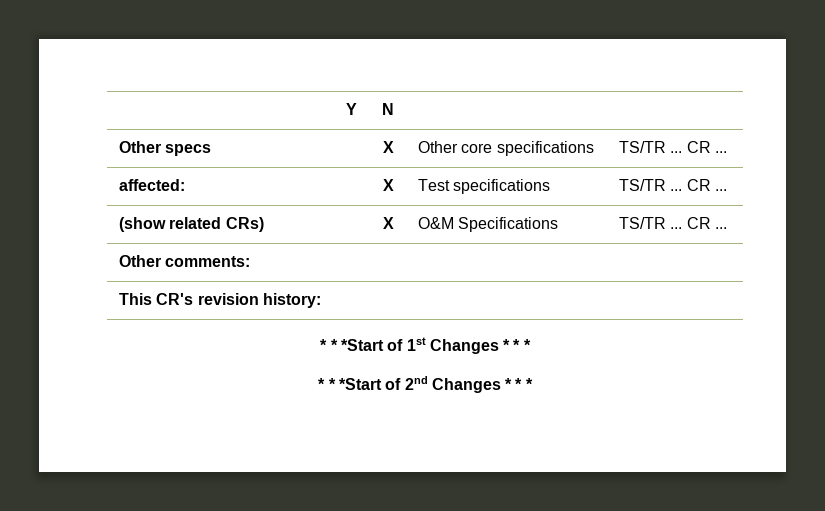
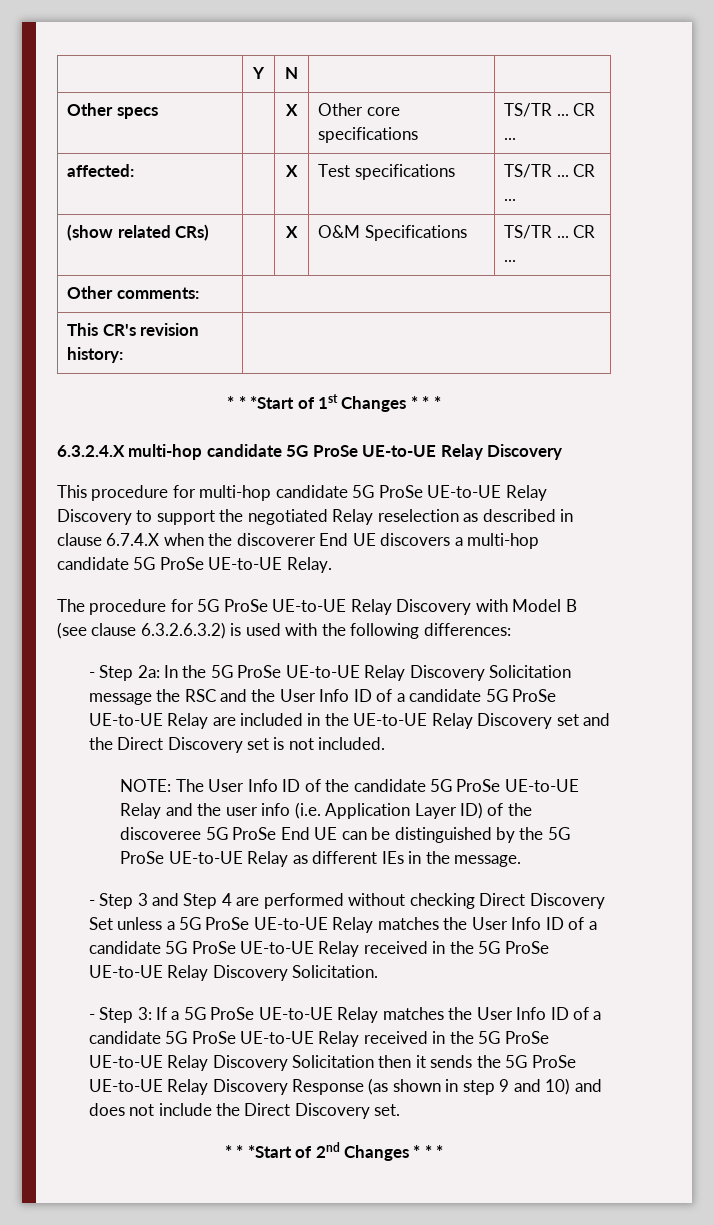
(531, 345) none -> [57,444,563,460] [57,485,547,501] [57,509,574,525] [57,533,540,549] [57,557,332,573] [57,599,577,615] [57,622,511,639] [88,665,572,681] [88,689,557,705] [88,713,611,729] [88,737,386,753] [120,779,579,792] [120,802,532,819] [120,827,570,843] [120,851,521,867] [88,893,605,909] [88,917,597,933] [88,941,549,957] [88,965,379,981] [88,1007,602,1023] [88,1031,549,1047] [88,1055,576,1071] [88,1078,602,1095] [88,1103,401,1119] // 6.3.2.4.X multi-hop candidate 5G ProSe UE-to-UE Relay Discovery // This procedure for multi-hop candidate 5G ProSe UE-to-UE Relay Discovery to support the negotiated Relay reselection as described in clause 6.7.4.X when the discoverer End UE discovers a multi-hop candidate 5G ProSe UE-to-UE Relay. // The procedure for 5G ProSe UE-to-UE Relay Discovery with Model B (see clause 6.3.2.6.3.2) is used with the following differences: // - Step 2a: In the 5G ProSe UE-to-UE Relay Discovery Solicitation message the RSC and the User Info ID of a candidate 5G ProSe UE-to-UE Relay are included in the UE-to-UE Relay Discovery set and the Direct Discovery set is not included. // NOTE: The User Info ID of the candidate 5G ProSe UE-to-UE Relay and the user info (i.e. Application Layer ID) of the discoveree 5G ProSe End UE can be distinguished by the 5G ProSe UE-to-UE Relay as different IEs in the message. // - Step 3 and Step 4 are performed without checking Direct Discovery Set unless a 5G ProSe UE-to-UE Relay matches the User Info ID of a candidate 5G ProSe UE-to-UE Relay received in the 5G ProSe UE-to-UE Relay Discovery Solicitation. // - Step 3: If a 5G ProSe UE-to-UE Relay matches the User Info ID of a candidate 5G ProSe UE-to-UE Relay received in the 5G ProSe UE-to-UE Relay Discovery Solicitation then it sends the 5G ProSe UE-to-UE Relay Discovery Response (as shown in step 9 and 10) and does not include the Direct Discovery set.

